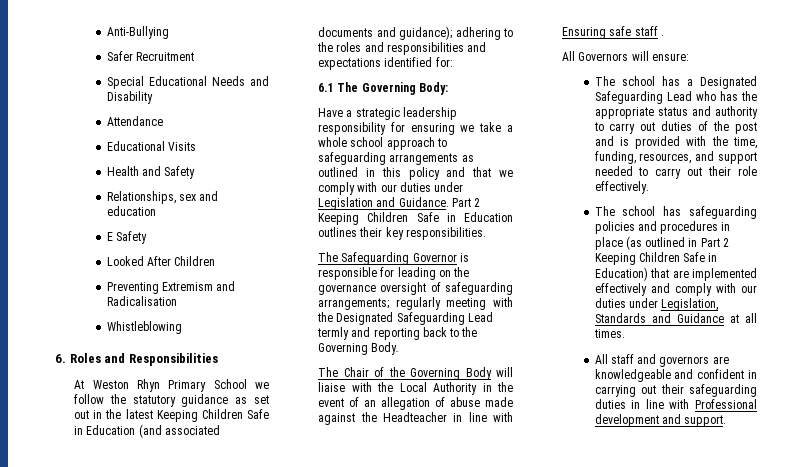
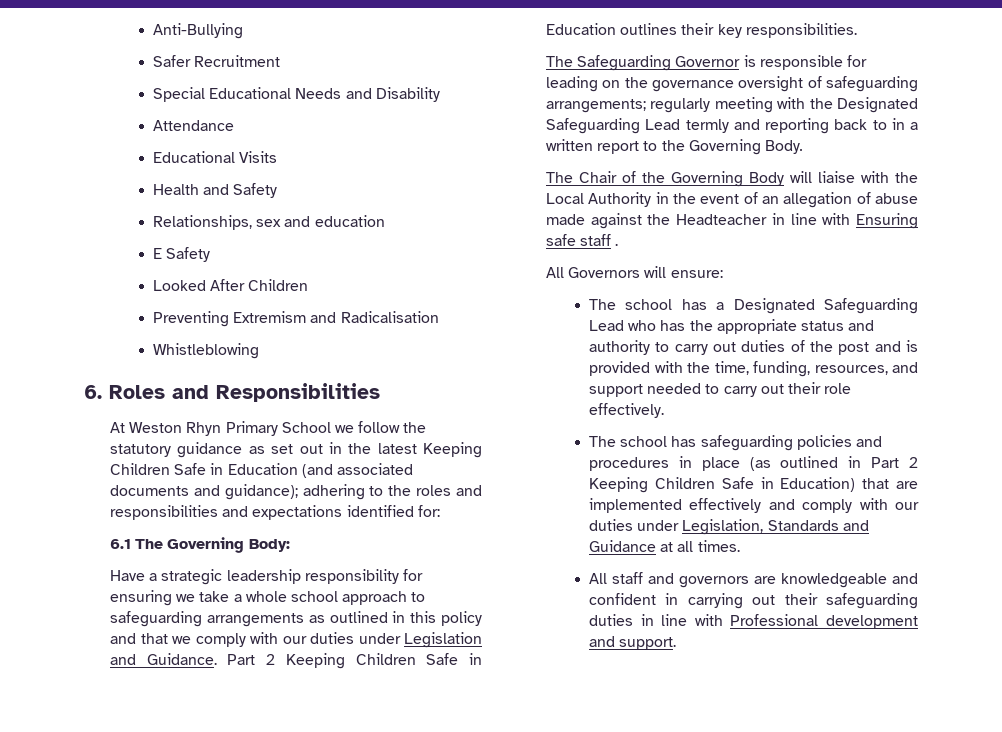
(460, 332) none -> [891,118,918,130] [546,139,658,154] in a written report to

